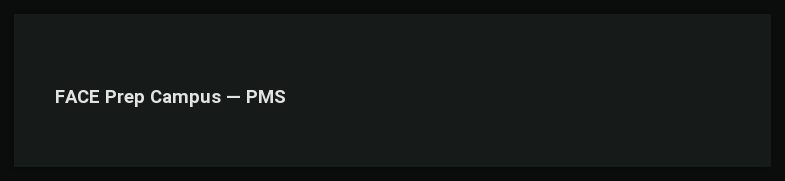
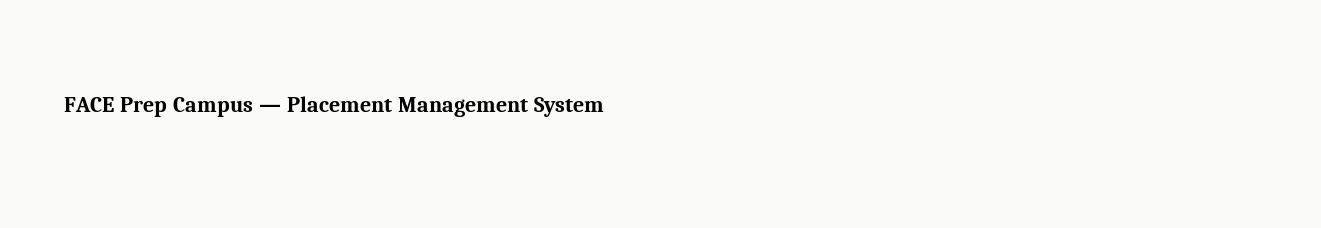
[246,90,286,103] PMS -> [286,96,604,117] Placement Management System

